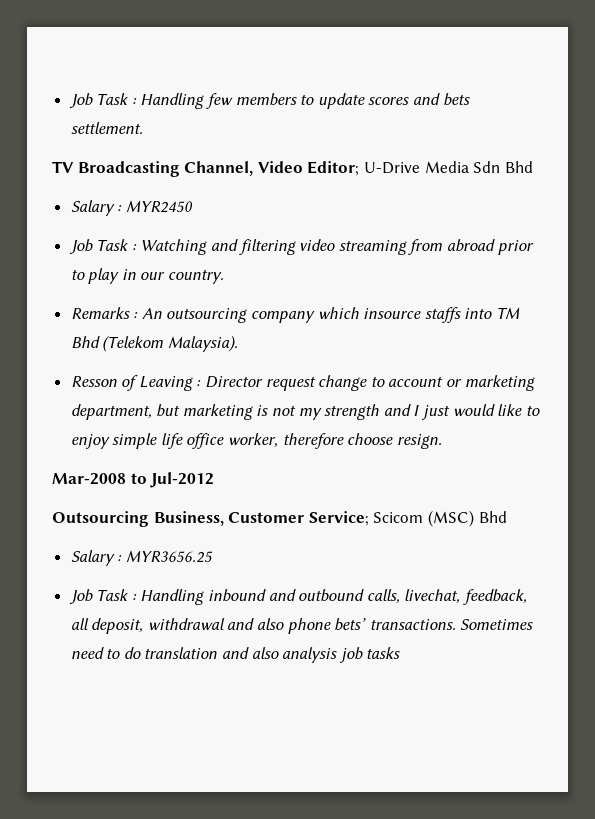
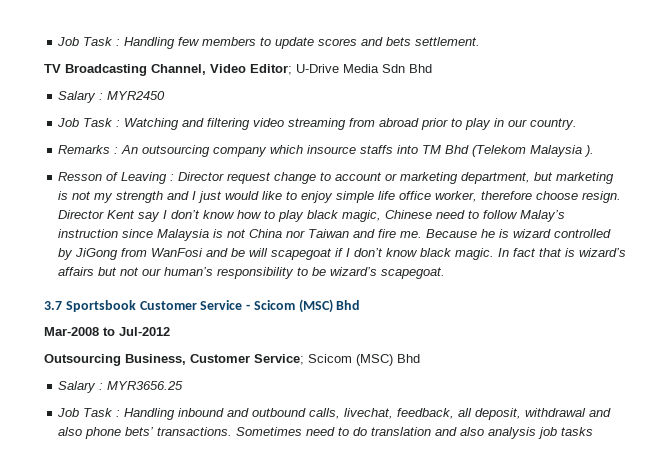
[167,335,238,352] Malaysia). -> [530,145,595,157] Malaysia ).
(442, 441) none -> [58,210,566,222] [58,229,612,241] [58,248,627,260] [58,267,446,279] [44,299,361,313] Director Kent say I don’t know how to play black magic, Chinese need to follow Malay’s instruction since Malaysia is not China nor Taiwan and fire me. Because he is wizard controlled by JiGong from WanFosi and be will scapegoat if I don’t know black magic. In fact that is wizard’s affairs but not our human’s responsibility to be wizard’s scapegoat. // 3.7 Sportsbook Customer Service - Scicom (MSC) Bhd

